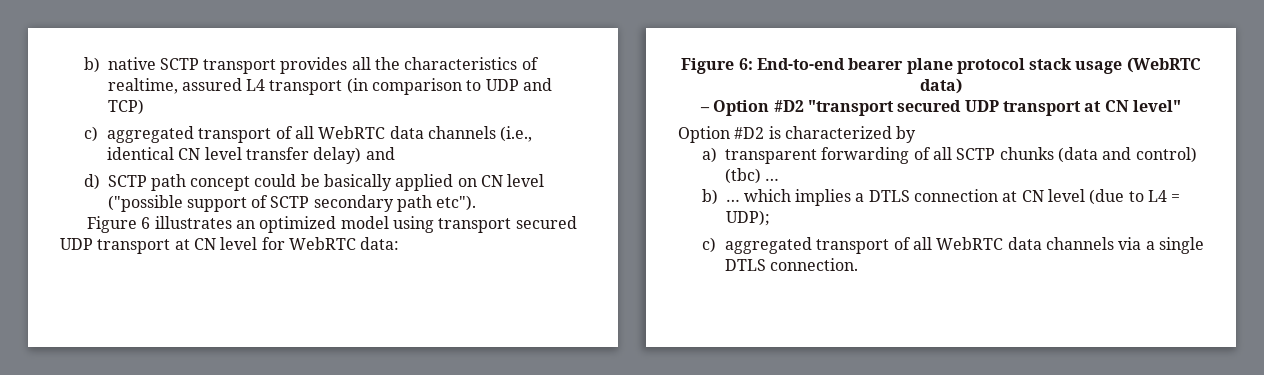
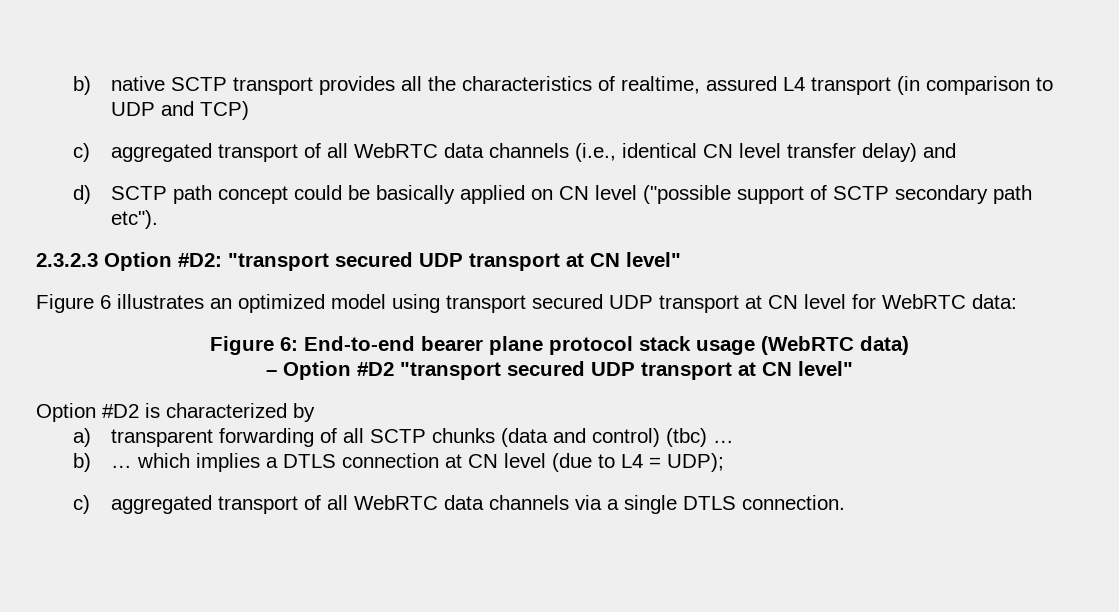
(477, 203) none -> [36,252,681,271] // 2.3.2.3 Option #D2: "transport secured UDP transport at CN level"

